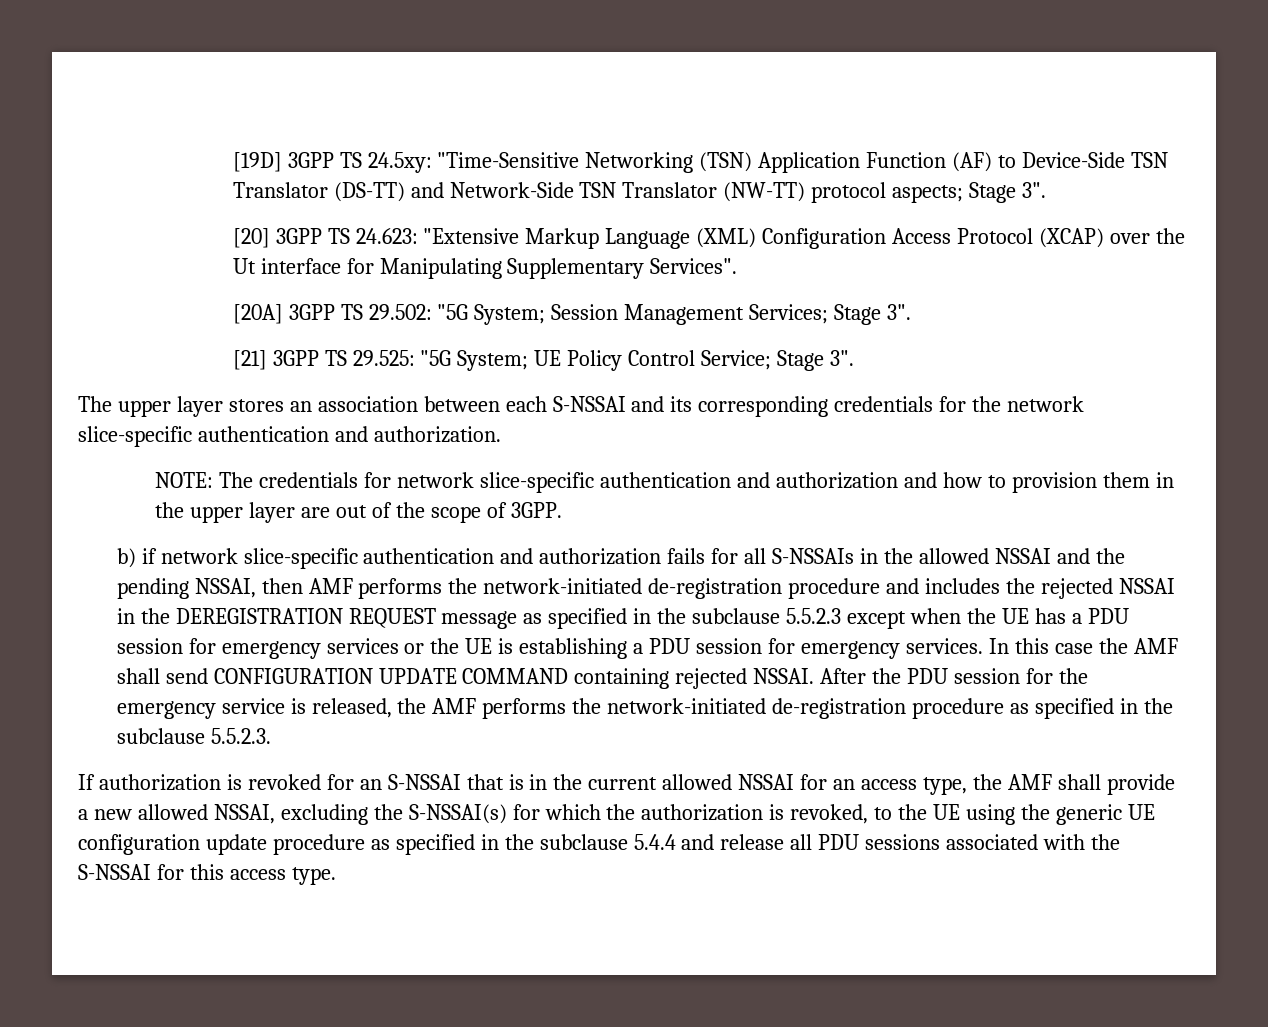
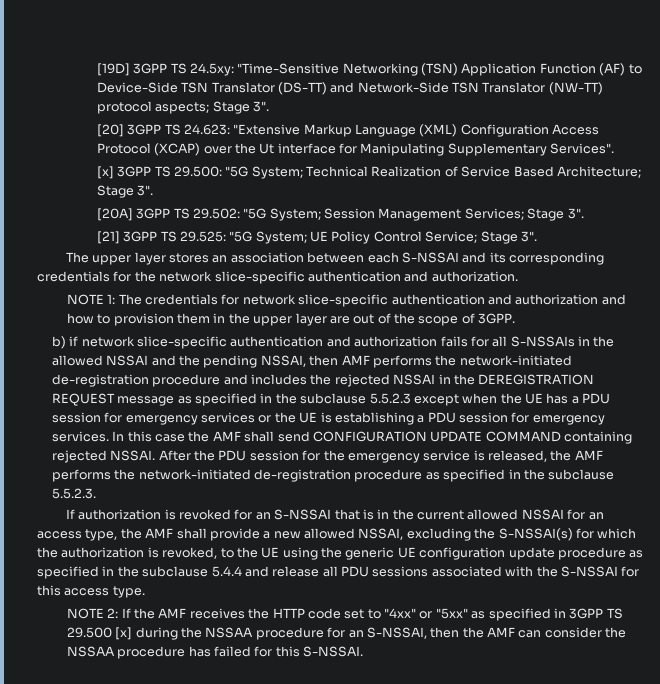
(738, 266) none -> [96,166,641,179] [96,185,154,198] // [x] 3GPP TS 29.500: "5G System; Technical Realization of Service Based Architecture; Stage 3".
[155,472,214,488] NOTE: -> [66,294,116,305] NOTE 1:
(336, 876) none -> [66,608,623,621] [66,627,627,640] [66,646,364,659] // NOTE 2: If the AMF receives the HTTP code set to "4xx" or "5xx" as specified in 3GPP TS 29.500 [x] during the NSSAA procedure for an S-NSSAI, then the AMF can consider the NSSAA procedure has failed for this S-NSSAI.

